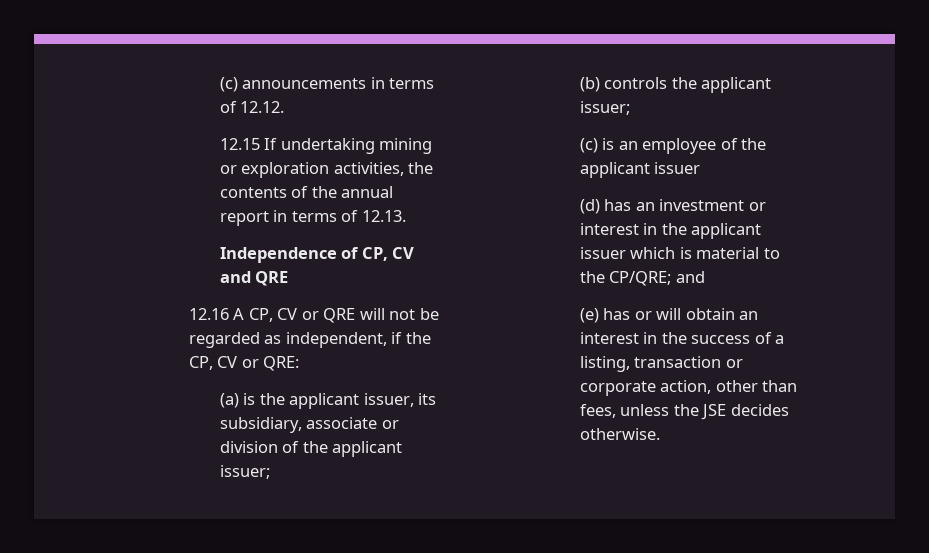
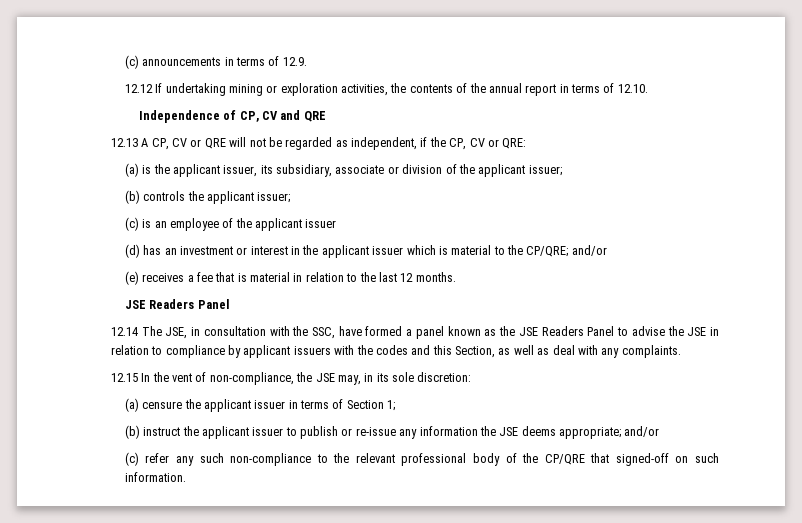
[240,101,285,113] [219,138,260,150] 12.12. // 12.15 -> [282,57,307,66] [124,84,153,93] 12.9. // 12.12
[361,210,406,222] 12.13. -> [617,84,648,93] 12.10.
[188,308,229,320] 12.16 -> [110,138,138,147] 12.13
[675,271,705,283] and -> [571,245,607,256] and/or
[603,308,759,320] [579,332,785,344] [579,356,743,372] [579,380,798,396] [579,404,789,420] [579,428,660,440] has or will obtain an interest in the success of a listing, transaction or corporate action, other than fees, unless the JSE decides otherwise. -> [142,272,456,282] [124,299,229,309] [110,326,719,339] [110,345,681,358] [110,372,472,385] [124,398,396,412] [124,425,660,439] [124,452,720,466] [124,472,186,482] receives a fee that is material in relation to the last 12 months. // JSE Readers Panel // 12.14 The JSE, in consultation with the SSC, have formed a panel known as the JSE Readers Panel to advise the JSE in relation to compliance by applicant issuers with the codes and this Section, as well as deal with any complaints. // 12.15 In the vent of non-compliance, the JSE may, in its sole discretion: // (a) censure the applicant issuer in terms of Section 1; // (b) instruct the applicant issuer to publish or re-issue any information the JSE deems appropriate; and/or // (c) refer any such non-compliance to the relevant professional body of the CP/QRE that signed-off on such information.

